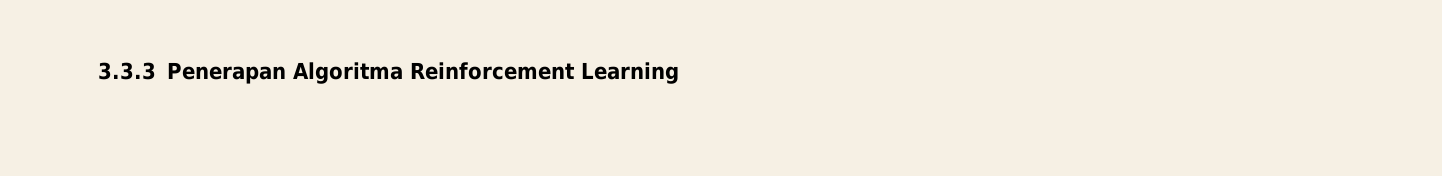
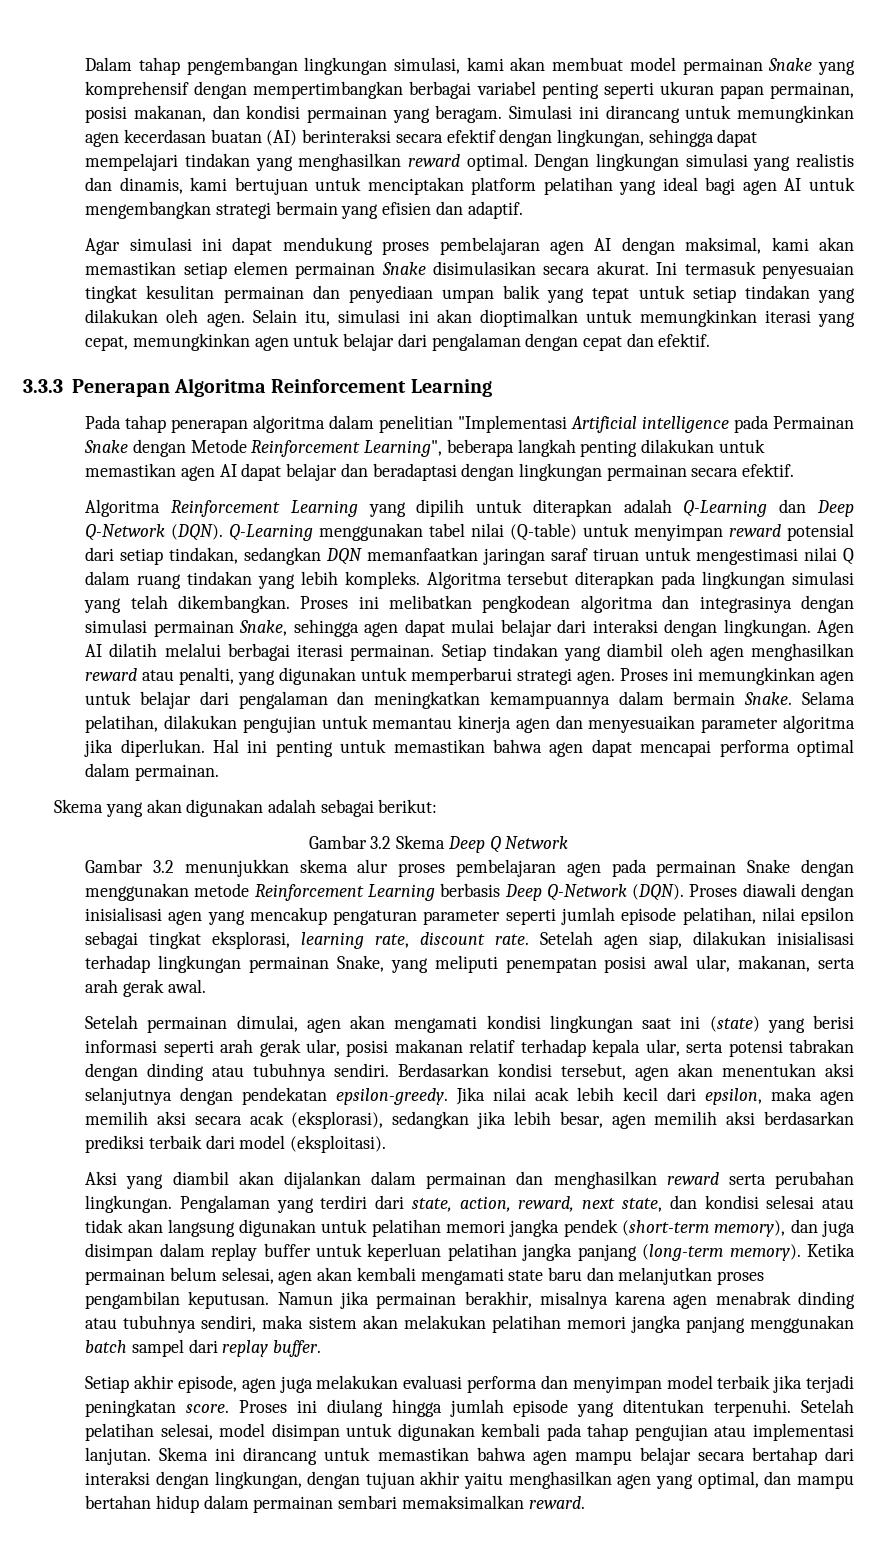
(98, 71) none -> [85,57,855,75] [85,81,855,99] [85,105,854,123] [85,129,758,147] [85,153,854,171] [85,177,856,195] [85,201,523,219] [85,237,854,255] [85,261,855,279] [85,285,855,303] [85,309,855,327] [85,333,711,351] Dalam tahap pengembangan lingkungan simulasi, kami akan membuat model permainan Snake yang komprehensif dengan mempertimbangkan berbagai variabel penting seperti ukuran papan permainan, posisi makanan, dan kondisi permainan yang beragam. Simulasi ini dirancang untuk memungkinkan agen kecerdasan buatan (AI) berinteraksi secara efektif dengan lingkungan, sehingga dapat mempelajari tindakan yang menghasilkan reward optimal. Dengan lingkungan simulasi yang realistis dan dinamis, kami bertujuan untuk menciptakan platform pelatihan yang ideal bagi agen AI untuk mengembangkan strategi bermain yang efisien dan adaptif. // Agar simulasi ini dapat mendukung proses pembelajaran agen AI dengan maksimal, kami akan memastikan setiap elemen permainan Snake disimulasikan secara akurat. Ini termasuk penyesuaian tingkat kesulitan permainan dan penyediaan umpan balik yang tepat untuk setiap tindakan yang dilakukan oleh agen. Selain itu, simulasi ini akan dioptimalkan untuk memungkinkan iterasi yang cepat, memungkinkan agen untuk belajar dari pengalaman dengan cepat dan efektif. //
(679, 73) none -> [85,415,855,433] [84,439,765,457] [85,463,795,481] [85,499,854,517] [85,523,855,541] [85,547,854,565] [85,571,855,589] [84,595,855,613] [85,619,854,637] [85,643,854,661] [85,667,854,685] [85,691,855,709] [85,715,855,733] [84,739,854,757] [85,763,219,781] [54,799,438,817] [308,835,569,853] [85,859,854,877] [85,883,854,901] [85,907,855,925] [85,931,854,949] [85,955,856,973] [85,979,206,997] [85,1015,854,1033] [85,1039,854,1057] [85,1063,854,1081] [85,1087,854,1105] [85,1111,855,1129] [85,1135,387,1153] [85,1171,855,1189] [85,1195,854,1213] [85,1219,856,1237] [85,1243,855,1261] [85,1267,765,1285] [85,1291,855,1309] [85,1315,854,1333] [85,1339,322,1357] [85,1375,854,1393] [85,1399,854,1417] [85,1423,855,1441] [85,1447,855,1465] [85,1471,854,1489] [85,1495,585,1513] // Pada tahap penerapan algoritma dalam penelitian "Implementasi Artificial intelligence pada Permainan Snake dengan Metode Reinforcement Learning", beberapa langkah penting dilakukan untuk memastikan agen AI dapat belajar dan beradaptasi dengan lingkungan permainan secara efektif. // Algoritma Reinforcement Learning yang dipilih untuk diterapkan adalah Q-Learning dan Deep Q-Network (DQN). Q-Learning menggunakan tabel nilai (Q-table) untuk menyimpan reward potensial dari setiap tindakan, sedangkan DQN memanfaatkan jaringan saraf tiruan untuk mengestimasi nilai Q dalam ruang tindakan yang lebih kompleks. Algoritma tersebut diterapkan pada lingkungan simulasi yang telah dikembangkan. Proses ini melibatkan pengkodean algoritma dan integrasinya dengan simulasi permainan Snake, sehingga agen dapat mulai belajar dari interaksi dengan lingkungan. Agen AI dilatih melalui berbagai iterasi permainan. Setiap tindakan yang diambil oleh agen menghasilkan reward atau penalti, yang digunakan untuk memperbarui strategi agen. Proses ini memungkinkan agen untuk belajar dari pengalaman dan meningkatkan kemampuannya dalam bermain Snake. Selama pelatihan, dilakukan pengujian untuk memantau kinerja agen dan menyesuaikan parameter algoritma jika diperlukan. Hal ini penting untuk memastikan bahwa agen dapat mencapai performa optimal dalam permainan. // Skema yang akan digunakan adalah sebagai berikut: // Gambar 3.2 Skema Deep Q Network // Gambar 3.2 menunjukkan skema alur proses pembelajaran agen pada permainan Snake dengan menggunakan metode Reinforcement Learning berbasis Deep Q-Network (DQN). Proses diawali dengan inisialisasi agen yang mencakup pengaturan parameter seperti jumlah episode pelatihan, nilai epsilon sebagai tingkat eksplorasi, learning rate, discount rate. Setelah agen siap, dilakukan inisialisasi terhadap lingkungan permainan Snake, yang meliputi penempatan posisi awal ular, makanan, serta arah gerak awal. // Setelah permainan dimulai, agen akan mengamati kondisi lingkungan saat ini (state) yang berisi informasi seperti arah gerak ular, posisi makanan relatif terhadap kepala ular, serta potensi tabrakan dengan dinding atau tubuhnya sendiri. Berdasarkan kondisi tersebut, agen akan menentukan aksi selanjutnya dengan pendekatan epsilon-greedy. Jika nilai acak lebih kecil dari epsilon, maka agen memilih aksi secara acak (eksplorasi), sedangkan jika lebih besar, agen memilih aksi berdasarkan prediksi terbaik dari model (eksploitasi). // Aksi yang diambil akan dijalankan dalam permainan dan menghasilkan reward serta perubahan lingkungan. Pengalaman yang terdiri dari state, action, reward, next state, dan kondisi selesai atau tidak akan langsung digunakan untuk pelatihan memori jangka pendek (short-term memory), dan juga disimpan dalam replay buffer untuk keperluan pelatihan jangka panjang (long-term memory). Ketika permainan belum selesai, agen akan kembali mengamati state baru dan melanjutkan proses pengambilan keputusan. Namun jika permainan berakhir, misalnya karena agen menabrak dinding atau tubuhnya sendiri, maka sistem akan melakukan pelatihan memori jangka panjang menggunakan batch sampel dari replay buffer. // Setiap akhir episode, agen juga melakukan evaluasi performa dan menyimpan model terbaik jika terjadi peningkatan score. Proses ini diulang hingga jumlah episode yang ditentukan terpenuhi. Setelah pelatihan selesai, model disimpan untuk digunakan kembali pada tahap pengujian atau implementasi lanjutan. Skema ini dirancang untuk memastikan bahwa agen mampu belajar secara bertahap dari interaksi dengan lingkungan, dengan tujuan akhir yaitu menghasilkan agen yang optimal, dan mampu bertahan hidup dalam permainan sembari memaksimalkan reward.

